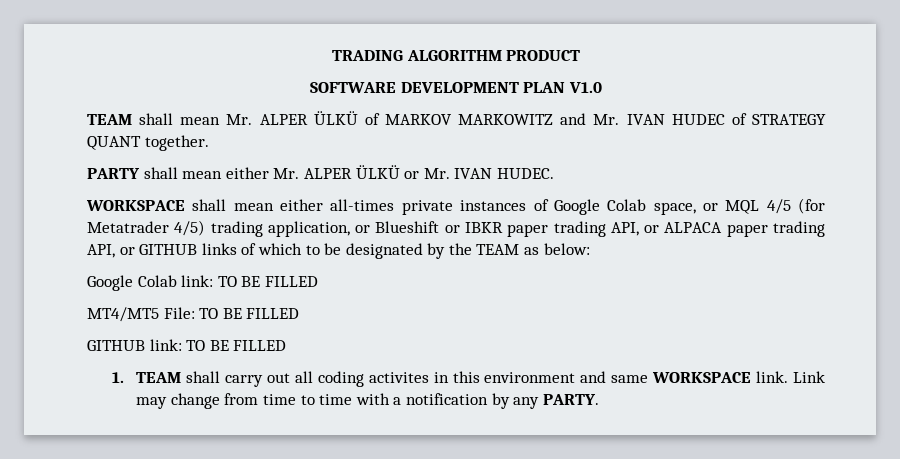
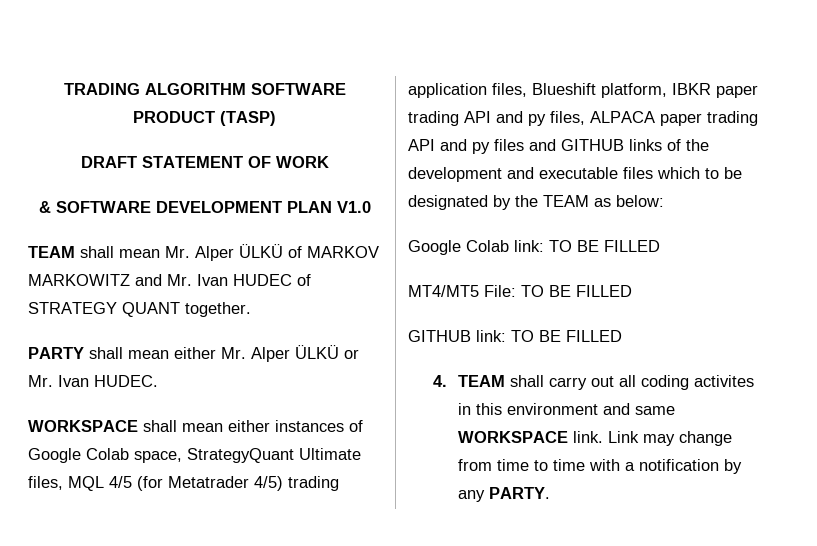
(502, 55) none -> [250,83,346,95] SOFTWARE
(581, 55) // -> [220,111,276,126] [80,156,329,168] [38,201,51,213] (TASP) // DRAFT STATEMENT OF WORK // &
[259,114,308,125] ALPER -> [195,246,234,261] Alper
[626,114,665,125] IVAN -> [197,274,228,286] Ivan
[303,168,352,179] ALPER -> [251,347,290,362] Alper
[454,168,493,179] IVAN -> [58,375,89,387] Ivan
[330,199,453,215] all-times private -> (270, 426) none
[702,203,718,211] or -> [187,448,361,463] [28,476,63,490] StrategyQuant Ultimate files,
[267,221,826,237] [87,243,257,258] application, or Blueshift or IBKR paper trading API, or ALPACA paper trading API, or GITHUB links of -> [408,83,758,98] [408,111,758,126] [408,139,709,154] [408,167,653,182] application files, Blueshift platform, IBKR paper trading API and py files, ALPACA paper trading API and py files and GITHUB links of the development and executable files
[111,372,124,383] 1. -> [432,375,447,387] 4.

